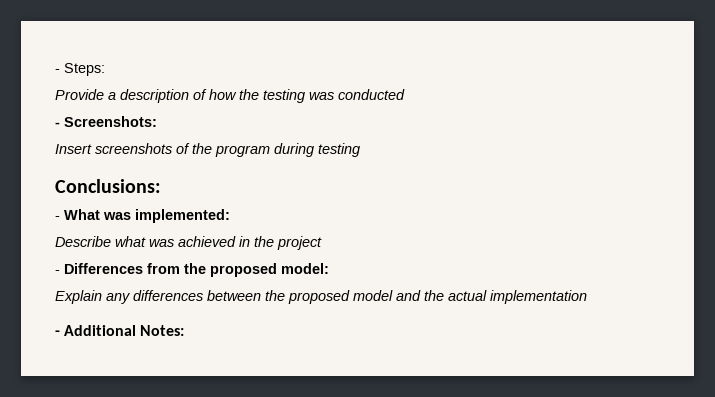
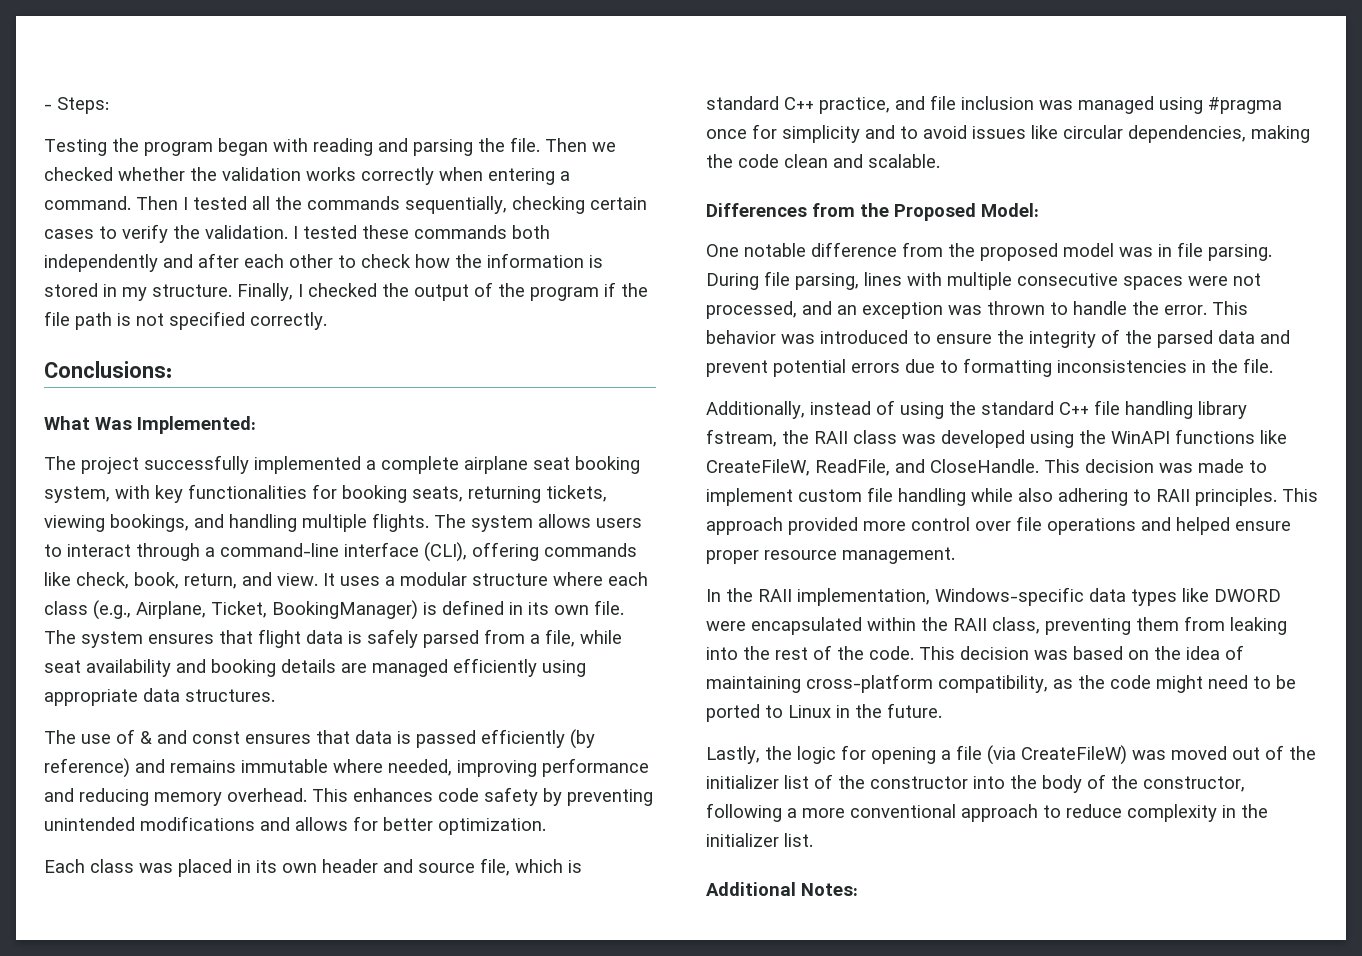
[55,89,405,103] [55,116,157,127] [55,143,360,157] [55,179,161,193] [55,209,230,223] [55,236,322,250] [55,263,329,277] [55,290,587,304] [55,330,60,336] Provide a description of how the testing was conducted // - Screenshots: // Insert screenshots of the program during testing // Conclusions: // - What was implemented: // Describe what was achieved in the project // - Differences from the proposed model: // Explain any differences between the proposed model and the actual implementation // - -> [44,137,616,156] [44,167,570,185] [44,196,647,214] [44,224,550,243] [44,253,603,272] [44,282,648,301] [44,311,327,330] [44,361,172,378] [44,416,256,434] [44,455,640,474] [44,484,607,503] [44,513,642,532] [44,542,637,562] [44,572,648,589] [44,600,624,620] [44,629,622,648] [44,658,586,677] [44,688,275,706] [44,729,595,749] [44,758,649,778] [44,787,653,806] [44,816,546,835] [44,858,582,877] [706,95,1282,114] [706,124,1310,143] [706,154,940,168] [706,203,1039,221] [706,242,1272,261] [706,271,1261,290] [706,301,1248,319] [706,329,1290,348] [706,358,1273,377] [706,400,1247,419] [706,429,1287,448] [706,459,1267,476] [706,487,1318,506] [706,516,1291,535] [706,547,955,564] [706,587,1281,606] [706,616,1287,635] [706,645,1244,660] [706,674,1296,693] [706,703,942,722] [706,745,1316,765] [706,774,1245,793] [706,803,1268,822] [706,833,813,847] Testing the program began with reading and parsing the file. Then we checked whether the validation works correctly when entering a command. Then I tested all the commands sequentially, checking certain cases to verify the validation. I tested these commands both independently and after each other to check how the information is stored in my structure. Finally, I checked the output of the program if the file path is not specified correctly. // Conclusions: // What Was Implemented: // The project successfully implemented a complete airplane seat booking system, with key functionalities for booking seats, returning tickets, viewing bookings, and handling multiple flights. The system allows users to interact through a command-line interface (CLI), offering commands like check, book, return, and view. It uses a modular structure where each class (e.g., Airplane, Ticket, BookingManager) is defined in its own file. The system ensures that flight data is safely parsed from a file, while seat availability and booking details are managed efficiently using appropriate data structures. // The use of & and const ensures that data is passed efficiently (by reference) and remains immutable where needed, improving performance and reducing memory overhead. This enhances code safety by preventing unintended modifications and allows for better optimization. // Each class was placed in its own header and source file, which is standard C++ practice, and file inclusion was managed using #pragma once for simplicity and to avoid issues like circular dependencies, making the code clean and scalable. // Differences from the Proposed Model: // One notable difference from the proposed model was in file parsing. During file parsing, lines with multiple consecutive spaces were not processed, and an exception was thrown to handle the error. This behavior was introduced to ensure the integrity of the parsed data and prevent potential errors due to formatting inconsistencies in the file. // Additionally, instead of using the standard C++ file handling library fstream, the RAII class was developed using the WinAPI functions like CreateFileW, ReadFile, and CloseHandle. This decision was made to implement custom file handling while also adhering to RAII principles. This approach provided more control over file operations and helped ensure proper resource management. // In the RAII implementation, Windows-specific data types like DWORD were encapsulated within the RAII class, preventing them from leaking into the rest of the code. This decision was based on the idea of maintaining cross-platform compatibility, as the code might need to be ported to Linux in the future. // Lastly, the logic for opening a file (via CreateFileW) was moved out of the initializer list of the constructor into the body of the constructor, following a more conventional approach to reduce complexity in the initializer list. //

